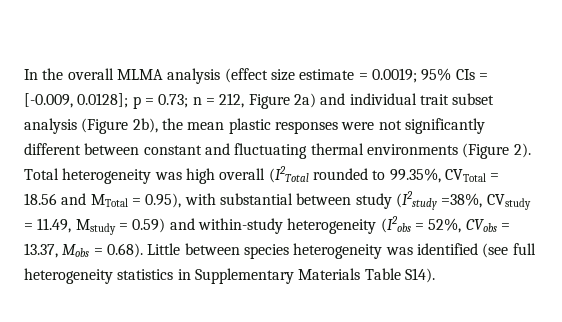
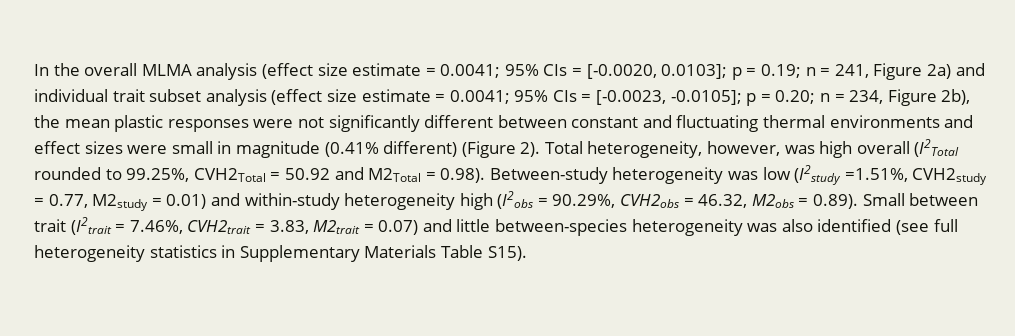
[371,68,488,83] [24,93,245,109] 0.0019; 95% CIs = [-0.009, 0.0128]; p = 0.73; n = 212, -> [440,64,869,80] 0.0041; 95% CIs = [-0.0020, 0.0103]; p = 0.19; n = 241,
[81,118,129,134] (Figure -> [271,89,937,106] (effect size estimate = 0.0041; 95% CIs = [-0.0023, -0.0105]; p = 0.20; n = 234, Figure
(458, 149) none -> [944,115,974,128] [34,141,458,158] and effect sizes were small in magnitude (0.41% different)
[62,168,152,184] heterogeneity -> [587,141,781,158] heterogeneity, however,
[389,168,500,183] [24,191,531,210] [24,218,166,235] 99.35%, CVTotal = 18.56 and MTotal = 0.95), with substantial between study (I2study =38%, CVstudy = 11.49, Mstudy = 0.59) -> [126,165,988,185] [34,194,207,211] 99.25%, CVH2Total = 50.92 and M2Total = 0.98). Between-study heterogeneity was low (I2study =1.51%, CVH2study = 0.77, M2study = 0.01)
(377, 226) none -> [459,193,493,210] high
[428,218,510,233] [24,243,413,259] 52%, CVobs = 13.37, Mobs = 0.68). Little between species heterogeneity was -> [552,193,979,209] [34,217,813,236] 90.29%, CVH2obs = 46.32, M2obs = 0.89). Small between trait (I2trait = 7.46%, CVH2trait = 3.83, M2trait = 0.07) and little between-species heterogeneity was also
[404,268,435,283] S14). -> [487,246,527,261] S15).

